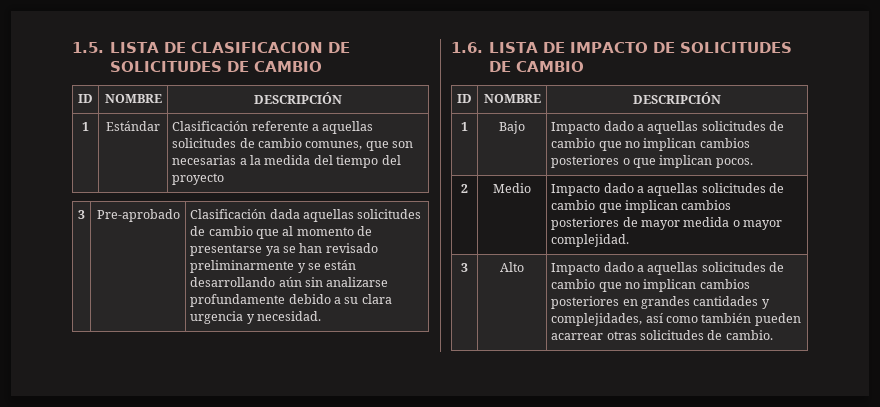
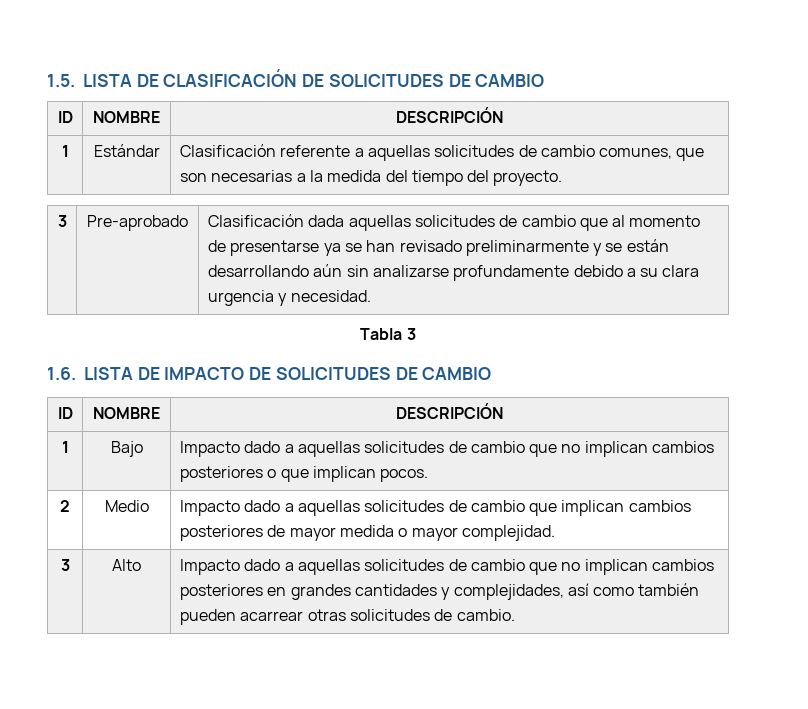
[191,42,324,53] CLASIFICACION -> [163,69,298,87] CLASIFICACIÓN
[172,173,225,185] proyecto -> [493,170,563,186] proyecto.
(322, 316) none -> [360,328,416,340] // Tabla 3

